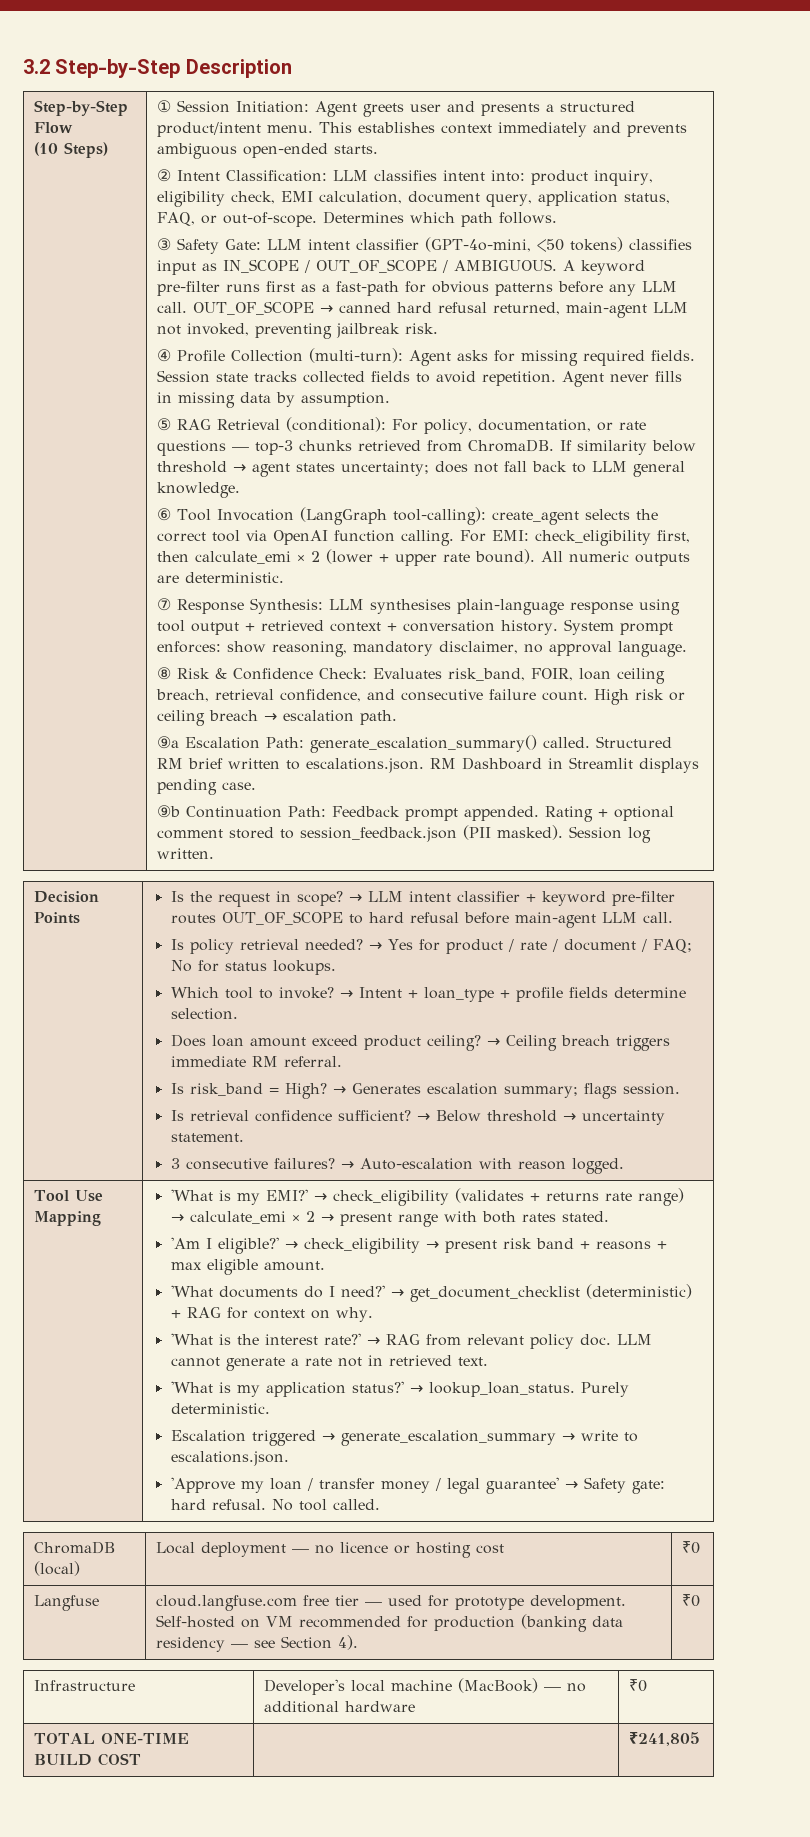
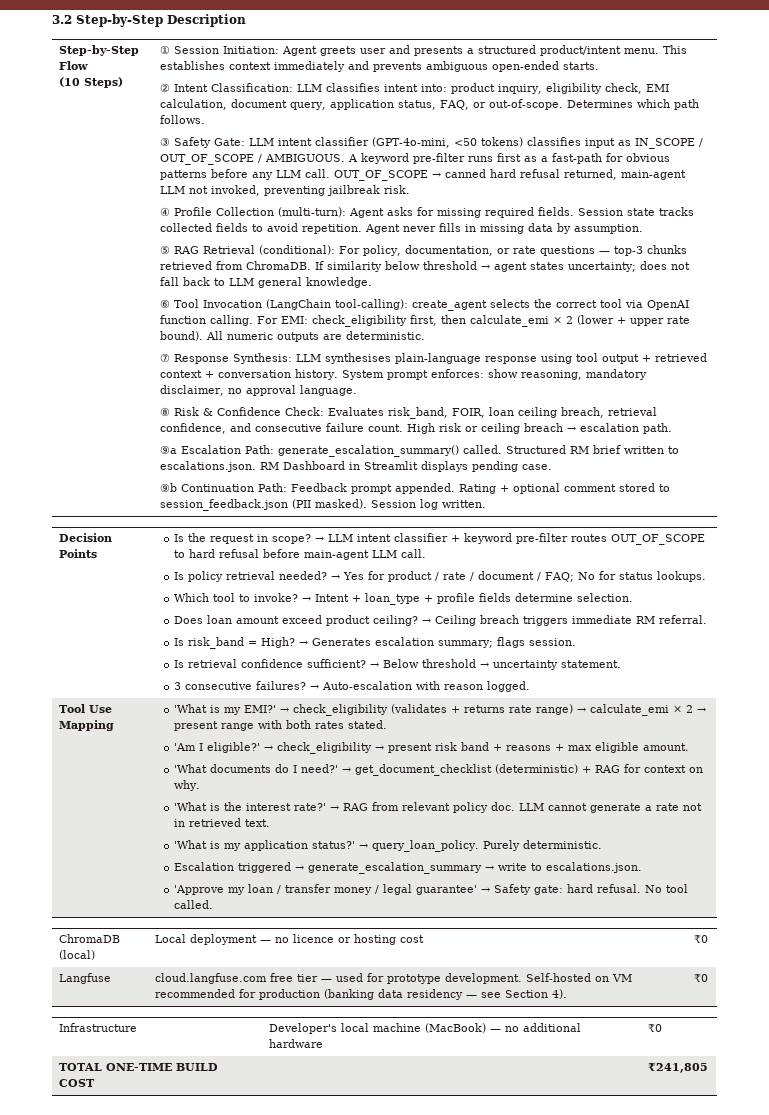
[300,507,388,525] (LangGraph -> [265,299,331,310] (LangChain
[428,1382,575,1397] lookup_loan_status. -> [371,840,479,852] query_loan_policy.

